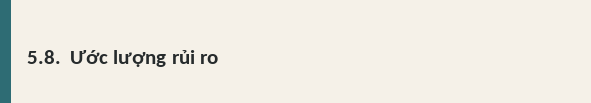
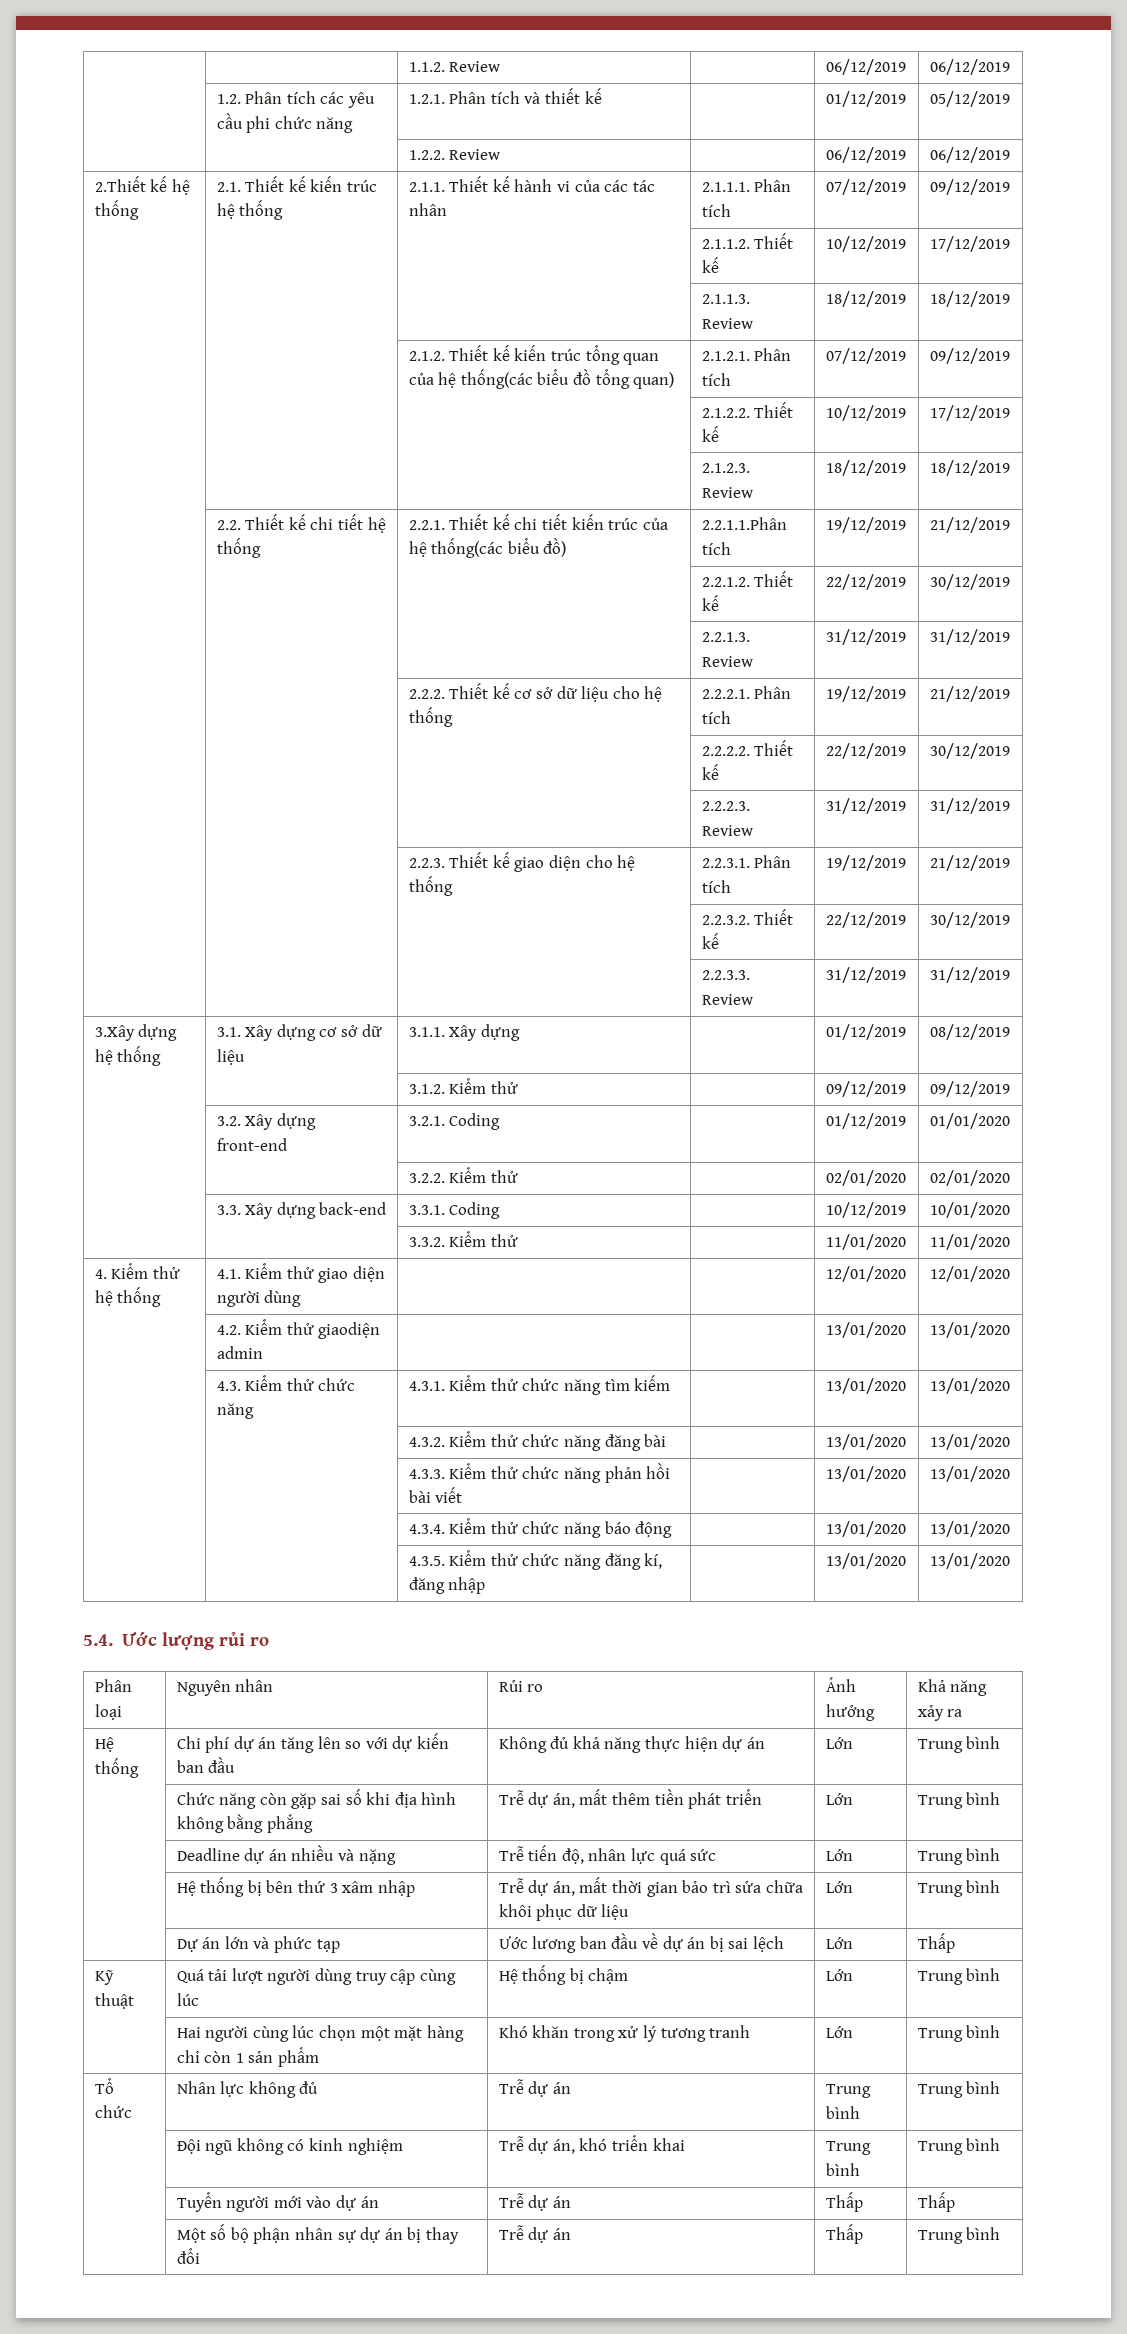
[27,50,219,67] 5.8. Ước lượng rủi ro -> [408,61,501,72] [825,59,906,75] [929,59,1010,75] [216,91,375,108] [216,113,354,133] [408,88,602,104] [825,91,906,107] [929,91,1010,107] [408,149,501,160] [825,147,906,163] [929,147,1010,163] [94,176,190,195] [94,200,139,220] [216,176,377,192] [216,200,284,220] [408,176,655,192] [408,203,447,216] [701,179,792,192] [701,204,731,217] [825,179,906,195] [929,179,1010,195] [701,233,794,249] [701,257,719,273] [825,236,906,252] [929,236,1010,252] [701,294,750,304] [701,318,753,329] [825,291,906,307] [929,291,1010,307] [408,345,660,365] [408,369,675,389] [701,348,792,361] [701,373,731,386] [825,348,906,364] [929,348,1010,364] [701,402,794,418] [701,426,719,442] [825,405,906,421] [929,405,1010,421] [701,463,750,473] [701,487,753,498] [825,460,906,476] [929,460,1010,476] [216,514,386,533] [216,538,261,558] [408,514,668,530] [408,538,567,558] [701,517,787,530] [701,542,731,555] [825,517,906,533] [929,517,1010,533] [701,571,794,587] [701,595,719,611] [825,574,906,590] [929,574,1010,590] [701,632,750,642] [701,656,753,667] [825,629,906,645] [929,629,1010,645] [408,683,663,702] [408,707,453,727] [701,686,792,699] [701,711,731,724] [825,686,906,702] [929,686,1010,702] [701,740,794,756] [701,764,719,780] [825,743,906,759] [929,743,1010,759] [701,801,750,811] [701,825,753,836] [825,798,906,814] [929,798,1010,814] [408,852,636,872] [408,876,453,896] [701,855,792,868] [701,880,731,893] [825,855,906,871] [929,855,1010,871] [701,909,794,925] [701,933,719,949] [825,912,906,928] [929,912,1010,928] [701,970,750,980] [701,994,753,1005] [825,967,906,983] [929,967,1010,983] [94,1024,178,1041] [94,1046,162,1066] [216,1024,382,1041] [216,1049,245,1065] [408,1024,520,1041] [825,1024,906,1040] [929,1024,1010,1040] [408,1078,518,1094] [825,1081,906,1097] [929,1081,1010,1097] [216,1113,316,1130] [216,1138,287,1151] [408,1113,501,1130] [825,1113,906,1129] [929,1113,1010,1129] [408,1167,518,1183] [825,1170,906,1186] [929,1170,1010,1186] [216,1202,387,1219] [408,1202,501,1219] [825,1202,906,1218] [929,1202,1010,1218] [408,1231,518,1247] [825,1234,906,1250] [929,1234,1010,1250] [94,1263,180,1279] [94,1287,162,1307] [216,1263,385,1283] [216,1290,302,1307] [825,1266,906,1282] [929,1266,1010,1282] [216,1319,381,1339] [216,1346,263,1359] [825,1322,906,1338] [929,1322,1010,1338] [216,1375,356,1391] [216,1403,254,1419] [408,1375,671,1395] [825,1378,906,1394] [929,1378,1010,1394] [408,1431,667,1451] [825,1434,906,1450] [929,1434,1010,1450] [408,1463,671,1483] [408,1487,463,1503] [825,1466,906,1482] [929,1466,1010,1482] [408,1518,673,1538] [825,1521,906,1537] [929,1521,1010,1537] [408,1550,663,1570] [408,1577,486,1594] [825,1553,906,1569] [929,1553,1010,1569] [83,1632,269,1650] [94,1679,132,1692] [94,1704,122,1720] [176,1679,274,1696] [498,1680,544,1692] [825,1677,856,1692] [825,1704,875,1721] [917,1679,988,1696] [917,1705,963,1721] [94,1737,114,1752] [94,1758,139,1778] [176,1733,449,1753] [176,1757,236,1773] [498,1736,765,1753] [825,1737,853,1749] [917,1736,1001,1753] [176,1789,457,1809] [176,1814,313,1833] [498,1789,762,1809] [825,1793,853,1805] [917,1792,1001,1809] [176,1845,396,1865] [498,1845,717,1865] [825,1849,853,1861] [917,1848,1001,1865] [176,1877,415,1897] [498,1877,803,1897] [498,1904,630,1921] [825,1881,853,1893] [917,1880,1001,1897] [176,1936,340,1953] [498,1933,784,1953] [825,1937,853,1949] [917,1933,955,1953] [94,1970,114,1985] [94,1993,134,2009] [176,1968,456,1985] [176,1993,199,2006] [498,1965,629,1985] [825,1969,853,1981] [917,1968,1001,1985] [176,2025,464,2042] [176,2047,319,2067] [498,2025,751,2042] [825,2026,853,2038] [917,2025,1001,2042] [94,2078,114,2094] [94,2105,132,2118] [176,2081,319,2098] [498,2079,571,2097] [825,2084,871,2098] [825,2106,860,2119] [917,2081,1001,2098] [176,2138,403,2155] [498,2135,685,2154] [825,2141,871,2155] [825,2163,860,2176] [917,2138,1001,2155] [176,2192,379,2212] [498,2193,571,2211] [825,2192,863,2212] [917,2192,955,2212] [176,2224,459,2244] [176,2248,200,2264] [498,2225,571,2243] [825,2224,863,2244] [917,2227,1001,2244] | | 1.1.2. Review | | 06/12/2019 | 06/12/2019 // | 1.2. Phân tích các yêu cầu phi chức năng | 1.2.1. Phân tích và thiết kế | | 01/12/2019 | 05/12/2019 // | | 1.2.2. Review | | 06/12/2019 | 06/12/2019 // 2.Thiết kế hệ thống | 2.1. Thiết kế kiến trúc hệ thống | 2.1.1. Thiết kế hành vi của các tác nhân | 2.1.1.1. Phân tích | 07/12/2019 | 09/12/2019 // | | | 2.1.1.2. Thiết kế | 10/12/2019 | 17/12/2019 // | | | 2.1.1.3. Review | 18/12/2019 | 18/12/2019 // | | 2.1.2. Thiết kế kiến trúc tổng quan của hệ thống(các biểu đồ tổng quan) | 2.1.2.1. Phân tích | 07/12/2019 | 09/12/2019 // | | | 2.1.2.2. Thiết kế | 10/12/2019 | 17/12/2019 // | | | 2.1.2.3. Review | 18/12/2019 | 18/12/2019 // | 2.2. Thiết kế chi tiết hệ thống | 2.2.1. Thiết kế chi tiết kiến trúc của hệ thống(các biểu đồ) | 2.2.1.1.Phân tích | 19/12/2019 | 21/12/2019 // | | | 2.2.1.2. Thiết kế | 22/12/2019 | 30/12/2019 // | | | 2.2.1.3. Review | 31/12/2019 | 31/12/2019 // | | 2.2.2. Thiết kế cơ sở dữ liệu cho hệ thống | 2.2.2.1. Phân tích | 19/12/2019 | 21/12/2019 // | | | 2.2.2.2. Thiết kế | 22/12/2019 | 30/12/2019 // | | | 2.2.2.3. Review | 31/12/2019 | 31/12/2019 // | | 2.2.3. Thiết kế giao diện cho hệ thống | 2.2.3.1. Phân tích | 19/12/2019 | 21/12/2019 // | | | 2.2.3.2. Thiết kế | 22/12/2019 | 30/12/2019 // | | | 2.2.3.3. Review | 31/12/2019 | 31/12/2019 // 3.Xây dựng hệ thống | 3.1. Xây dựng cơ sở dữ liệu | 3.1.1. Xây dựng | | 01/12/2019 | 08/12/2019 // | | 3.1.2. Kiểm thử | | 09/12/2019 | 09/12/2019 // | 3.2. Xây dựng front-end | 3.2.1. Coding | | 01/12/2019 | 01/01/2020 // | | 3.2.2. Kiểm thử | | 02/01/2020 | 02/01/2020 // | 3.3. Xây dựng back-end | 3.3.1. Coding | | 10/12/2019 | 10/01/2020 // | | 3.3.2. Kiểm thử | | 11/01/2020 | 11/01/2020 // 4. Kiểm thử hệ thống | 4.1. Kiểm thử giao diện người dùng | | | 12/01/2020 | 12/01/2020 // | 4.2. Kiểm thử giaodiện admin | | | 13/01/2020 | 13/01/2020 // | 4.3. Kiểm thử chức năng | 4.3.1. Kiểm thử chức năng tìm kiếm | | 13/01/2020 | 13/01/2020 // | | 4.3.2. Kiểm thử chức năng đăng bài | | 13/01/2020 | 13/01/2020 // | | 4.3.3. Kiểm thử chức năng phản hồi bài viết | | 13/01/2020 | 13/01/2020 // | | 4.3.4. Kiểm thử chức năng báo động | | 13/01/2020 | 13/01/2020 // | | 4.3.5. Kiểm thử chức năng đăng kí, đăng nhập | | 13/01/2020 | 13/01/2020 // 5.4. Ước lượng rủi ro // Phân loại | Nguyên nhân | Rủi ro | Ảnh hưởng | Khả năng xảy ra // Hệ thống | Chi phí dự án tăng lên so với dự kiến ban đầu | Không đủ khả năng thực hiện dự án | Lớn | Trung bình // | Chức năng còn gặp sai số khi địa hình không bằng phẳng | Trễ dự án, mất thêm tiền phát triển | Lớn | Trung bình // | Deadline dự án nhiều và nặng | Trễ tiến độ, nhân lực quá sức | Lớn | Trung bình // | Hệ thống bị bên thứ 3 xâm nhập | Trễ dự án, mất thời gian bảo trì sửa chữa khôi phục dữ liệu | Lớn | Trung bình // | Dự án lớn và phức tạp | Ước lương ban đầu về dự án bị sai lệch | Lớn | Thấp // Kỹ thuật | Quá tải lượt người dùng truy cập cùng lúc | Hệ thống bị chậm | Lớn | Trung bình // | Hai người cùng lúc chọn một mặt hàng chỉ còn 1 sản phẩm | Khó khăn trong xử lý tương tranh | Lớn | Trung bình // Tổ chức | Nhân lực không đủ | Trễ dự án | Trung bình | Trung bình // | Đội ngũ không có kinh nghiệm | Trễ dự án, khó triển khai | Trung bình | Trung bình // | Tuyển người mới vào dự án | Trễ dự án | Thấp | Thấp // | Một số bộ phận nhân sự dự án bị thay đổi | Trễ dự án | Thấp | Trung bình

